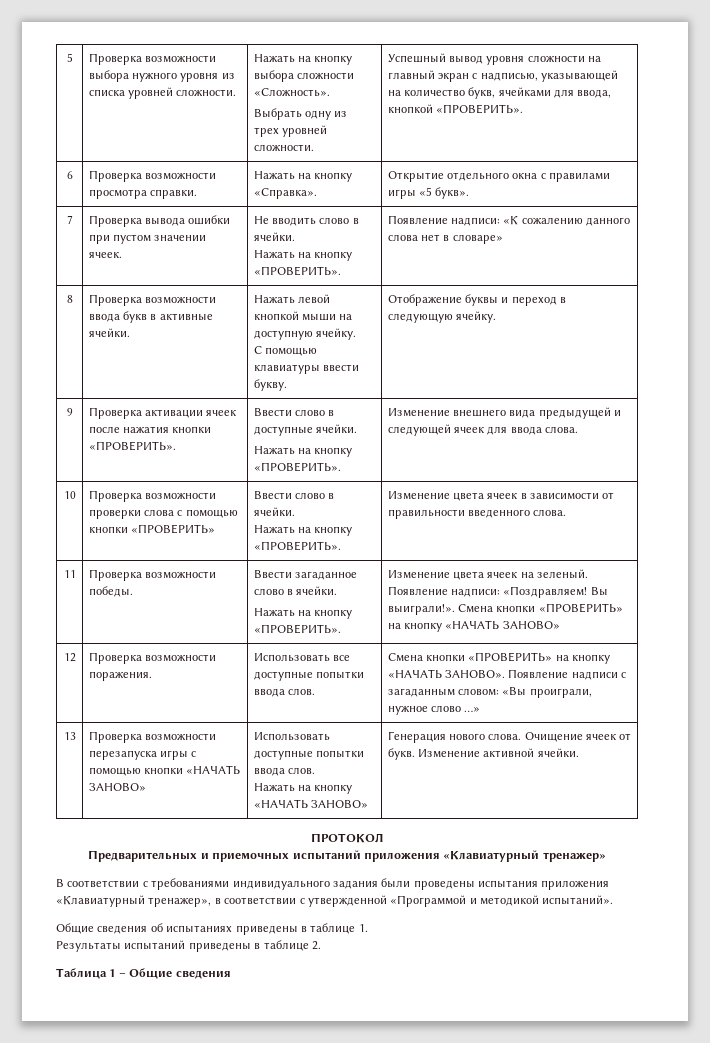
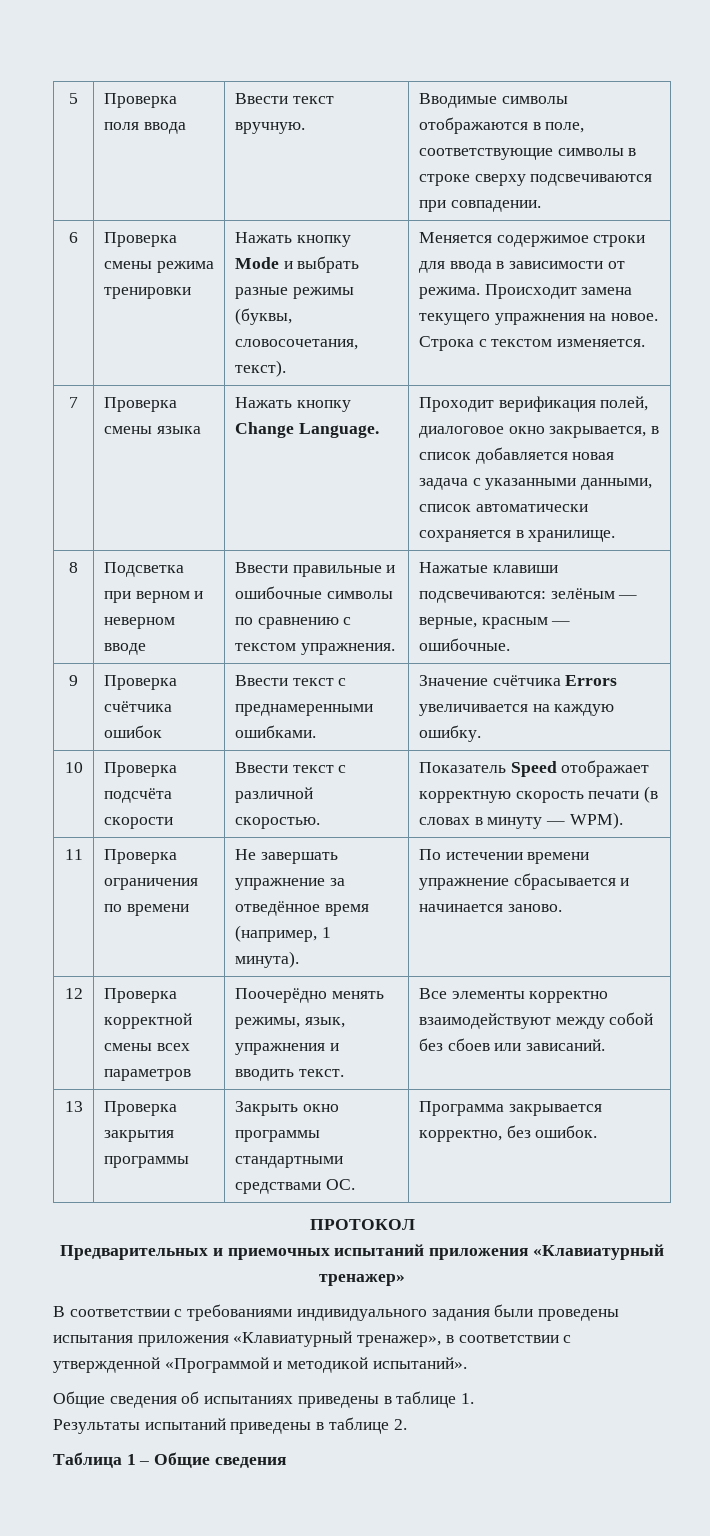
[144,55,216,63] [88,70,235,82] [88,87,237,99] [253,54,353,65] [253,70,354,82] [253,88,330,97] [253,108,348,120] [253,125,327,137] [253,144,314,151] [387,53,602,65] [387,70,619,82] [387,87,612,99] [387,104,523,114] [66,171,73,179] [88,170,216,182] [88,189,197,199] [253,171,353,182] [253,188,317,199] [387,171,611,182] [387,187,470,199] [66,215,73,224] [88,215,231,227] [88,234,207,244] [88,252,122,258] [253,216,359,226] [253,232,295,241] [253,250,353,261] [253,266,341,276] [387,215,631,226] [387,234,503,244] [66,295,73,303] [88,294,216,306] [88,311,213,323] [88,328,130,337] [253,294,330,304] [253,311,353,321] [253,328,356,340] [253,346,317,356] [253,364,359,374] [253,379,287,391] [387,294,567,306] [387,311,496,323] [66,408,73,416] [88,407,237,419] [88,426,212,433] [88,441,176,451] [253,408,335,417] [253,424,357,436] [253,446,353,457] [253,462,341,472] [387,407,622,419] [387,424,579,436] [63,491,76,499] [88,490,216,502] [88,509,238,519] [88,524,215,534] [253,491,335,500] [253,507,295,516] [253,525,353,536] [253,541,341,551] [387,491,615,501] [387,509,567,519] [63,570,76,578] [88,569,216,581] [88,586,133,597] [253,570,357,580] [253,586,338,596] [253,608,353,619] [253,624,341,634] [387,569,589,580] [387,586,608,598] [387,603,623,615] [387,620,560,632] [63,653,76,662] [88,652,216,664] [88,671,152,681] [253,653,350,662] [253,671,364,681] [253,688,315,697] [387,652,611,664] [387,669,627,680] [387,687,592,698] [387,705,481,715] [63,732,76,740] [88,731,216,743] [88,750,197,760] [88,765,241,776] [88,783,146,791] [253,732,330,741] [253,750,364,760] [253,767,315,776] [253,783,353,794] [253,799,368,809] [387,731,632,743] [387,748,579,760] возможности выбора нужного уровня из списка уровней сложности. | Нажать на кнопку выбора сложности «Сложность». // Выбрать одну из трех уровней сложности. | Успешный вывод уровня сложности на главный экран с надписью, указывающей на количество букв, ячейками для ввода, кнопкой «ПРОВЕРИТЬ». // 6 | Проверка возможности просмотра справки. | Нажать на кнопку «Справка». | Открытие отдельного окна с правилами игры «5 букв». // 7 | Проверка вывода ошибки при пустом значении ячеек. | Не вводить слово в ячейки. // Нажать на кнопку «ПРОВЕРИТЬ». | Появление надписи: «К сожалению данного слова нет в словаре» // 8 | Проверка возможности ввода букв в активные ячейки. | Нажать левой кнопкой мыши на доступную ячейку. // С помощью клавиатуры ввести букву. | Отображение буквы и переход в следующую ячейку. // 9 | Проверка активации ячеек после нажатия кнопки «ПРОВЕРИТЬ». | Ввести слово в доступные ячейки. // Нажать на кнопку «ПРОВЕРИТЬ». | Изменение внешнего вида предыдущей и следующей ячеек для ввода слова. // 10 | Проверка возможности проверки слова с помощью кнопки «ПРОВЕРИТЬ» | Ввести слово в ячейки. // Нажать на кнопку «ПРОВЕРИТЬ». | Изменение цвета ячеек в зависимости от правильности введенного слова. // 11 | Проверка возможности победы. | Ввести загаданное слово в ячейки. // Нажать на кнопку «ПРОВЕРИТЬ». | Изменение цвета ячеек на зеленый. Появление надписи: «Поздравляем! Вы выиграли!». Смена кнопки «ПРОВЕРИТЬ» на кнопку «НАЧАТЬ ЗАНОВО» // 12 | Проверка возможности поражения. | Использовать все доступные попытки ввода слов. | Смена кнопки «ПРОВЕРИТЬ» на кнопку «НАЧАТЬ ЗАНОВО». Появление надписи с загаданным словом: «Вы проиграли, нужное слово …» // 13 | Проверка возможности перезапуска игры с помощью кнопки «НАЧАТЬ ЗАНОВО» | Использовать доступные попытки ввода слов. // Нажать на кнопку «НАЧАТЬ ЗАНОВО» | Генерация нового слова. Очищение ячеек от букв. Изменение активной ячейки. -> [103,122,186,134] [234,93,334,104] [234,122,305,134] [418,93,568,108] [418,117,585,134] [418,148,637,160] [418,174,653,186] [418,200,541,212] [69,232,78,243] [103,232,177,247] [103,261,214,273] [103,287,191,299] [234,232,351,247] [234,256,360,273] [234,287,354,299] [234,308,292,325] [234,339,358,350] [234,360,286,377] [418,232,646,247] [418,261,625,273] [418,284,633,299] [418,313,659,325] [418,336,646,351] [69,397,78,408] [103,397,177,412] [103,426,201,434] [234,397,351,412] [234,422,379,438] [418,396,649,412] [418,426,660,438] [418,447,615,464] [418,478,653,490] [418,504,588,512] [418,530,616,542] [69,562,78,573] [103,562,184,577] [103,591,204,603] [103,617,175,629] [103,643,146,655] [234,562,396,577] [234,586,393,599] [234,617,352,629] [234,643,395,655] [418,562,558,573] [418,588,638,603] [418,617,571,629] [418,638,510,651] [69,675,78,686] [103,675,177,690] [103,701,172,712] [103,725,162,738] [234,675,347,686] [234,704,373,716] [234,725,316,738] [418,675,618,686] [418,704,615,716] [418,725,481,742] [64,762,83,773] [103,762,177,777] [103,788,172,803] [103,817,173,829] [234,762,347,773] [234,787,313,803] [234,817,320,829] [418,760,650,777] [418,786,659,803] [418,812,623,829] [64,849,83,860] [103,849,177,864] [103,878,198,890] [103,904,189,916] [234,849,338,864] [234,878,345,890] [234,901,369,916] [234,925,331,942] [234,951,299,968] [418,849,590,864] [418,873,630,890] [418,904,562,912] [64,988,83,999] [103,988,177,1003] [103,1013,192,1029] [103,1043,190,1051] [103,1069,191,1081] [234,988,384,1003] [234,1017,345,1029] [234,1043,339,1055] [234,1069,344,1081] [418,988,609,1003] [418,1012,654,1029] [418,1038,606,1051] [64,1101,83,1112] [103,1101,177,1116] [103,1130,174,1142] [103,1156,189,1168] [234,1101,339,1116] [234,1130,320,1142] [234,1156,343,1168] [234,1179,355,1194] [418,1101,602,1116] [418,1125,598,1142] поля ввода | Ввести текст вручную. | Вводимые символы отображаются в поле, соответствующие символы в строке сверху подсвечиваются при совпадении. // 6 | Проверка смены режима тренировки | Нажать кнопку Mode и выбрать разные режимы (буквы, словосочетания, текст). | Меняется содержимое строки для ввода в зависимости от режима. Происходит замена текущего упражнения на новое. Строка с текстом изменяется. // 7 | Проверка смены языка | Нажать кнопку Change Language. | Проходит верификация полей, диалоговое окно закрывается, в список добавляется новая задача с указанными данными, список автоматически сохраняется в хранилище. // 8 | Подсветка при верном и неверном вводе | Ввести правильные и ошибочные символы по сравнению с текстом упражнения. | Нажатые клавиши подсвечиваются: зелёным — верные, красным — ошибочные. // 9 | Проверка счётчика ошибок | Ввести текст с преднамеренными ошибками. | Значение счётчика Errors увеличивается на каждую ошибку. // 10 | Проверка подсчёта скорости | Ввести текст с различной скоростью. | Показатель Speed отображает корректную скорость печати (в словах в минуту — WPM). // 11 | Проверка ограничения по времени | Не завершать упражнение за отведённое время (например, 1 минута). | По истечении времени упражнение сбрасывается и начинается заново. // 12 | Проверка корректной смены всех параметров | Поочерёдно менять режимы, язык, упражнения и вводить текст. | Все элементы корректно взаимодействуют между собой без сбоев или зависаний. // 13 | Проверка закрытия программы | Закрыть окно программы стандартными средствами ОС. | Программа закрывается корректно, без ошибок.

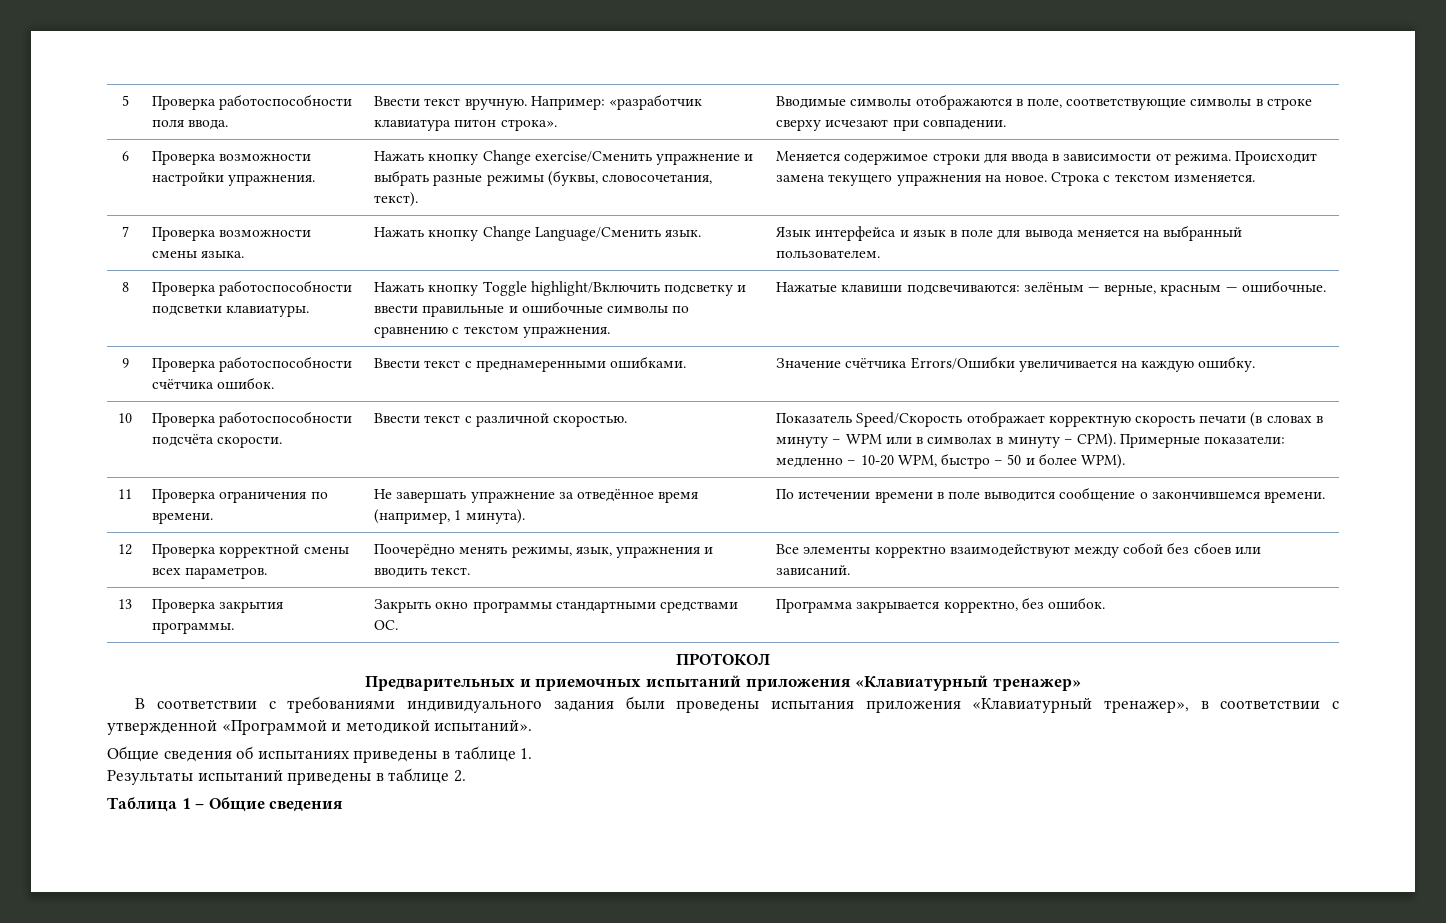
[103,122,186,134] поля ввода -> [219,94,353,110] [152,120,229,130] работоспособности поля ввода.
(305, 128) none -> [530,94,703,110] [374,119,557,131] Например: «разработчик клавиатура питон строка».
[530,174,653,186] подсвечиваются -> [825,119,889,127] исчезают
[103,261,214,273] [103,287,191,299] [234,232,351,247] [234,257,279,269] смены режима тренировки | Нажать кнопку Mode -> [219,153,312,161] [152,172,316,186] [374,150,741,165] возможности настройки упражнения. | Нажать кнопку Change exercise/Сменить упражнение
[103,426,201,434] [234,397,351,412] [234,422,379,438] [418,396,649,412] [418,426,660,438] [418,447,615,464] [418,478,653,490] [418,504,588,512] [418,530,616,542] [69,562,78,573] [103,562,184,577] [103,591,204,603] [103,617,175,629] [103,643,146,655] [234,562,288,573] смены языка | Нажать кнопку Change Language. | Проходит верификация полей, диалоговое окно закрывается, в список добавляется новая задача с указанными данными, список автоматически сохраняется в хранилище. // 8 | Подсветка при верном и неверном вводе | Ввести -> [219,229,312,237] [152,251,245,258] [374,226,702,241] [776,225,1243,241] [776,250,881,258] [121,282,129,292] [152,280,353,296] [152,305,310,317] [374,281,747,296] [374,305,419,313] возможности смены языка. | Нажать кнопку Change Language/Сменить язык. | Язык интерфейса и язык в поле для вывода меняется на выбранный пользователем. // 8 | Проверка работоспособности подсветки клавиатуры. | Нажать кнопку Toggle highlight/Включить подсветку и ввести
[103,701,172,712] [103,725,162,738] счётчика ошибок -> [219,356,353,372] [152,377,275,390] работоспособности счётчика ошибок.
[565,675,618,686] Errors -> [910,356,1015,369] Errors/Ошибки
[103,788,172,803] [103,817,173,829] подсчёта скорости -> [219,411,353,427] [152,434,283,448] работоспособности подсчёта скорости.
[510,761,557,777] Speed -> [856,412,963,427] Speed/Скорость
[546,821,566,825] — -> [832,433,1286,448] [776,453,1077,469] – WPM или в символах в минуту – CPM). Примерные показатели: медленно – 10-20 WPM, быстро – 50 и более
[126,904,189,916] времени -> [152,512,214,524] времени.
[418,873,630,890] [418,904,562,912] упражнение сбрасывается и начинается заново. -> [936,487,1325,503] в поле выводится сообщение о закончившемся времени.
[103,1069,191,1081] параметров -> [185,567,268,579] параметров.
[103,1156,189,1168] программы -> [152,622,235,634] программы.

